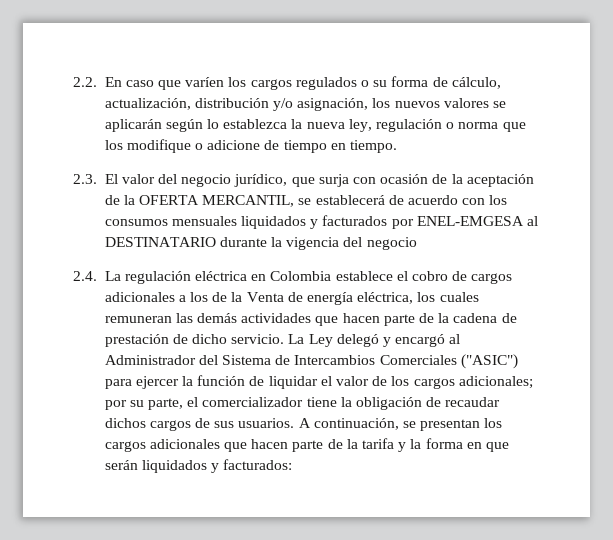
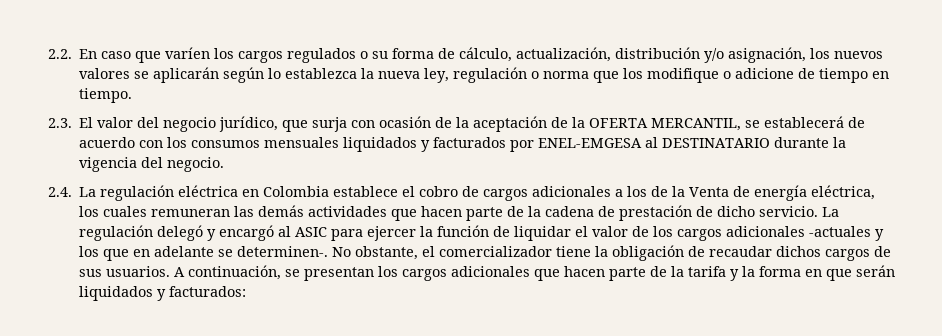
[366,237,417,250] negocio -> [167,157,225,172] negocio.
[308,334,333,347] Ley -> [79,225,154,241] regulación
[104,354,518,369] Administrador del Sistema de Intercambios Comerciales ("ASIC") -> [295,227,328,237] ASIC
[458,376,533,389] [104,398,184,410] adicionales; por su parte, -> [726,226,885,241] [79,246,419,261] adicionales -actuales y los que en adelante se determinen-. No obstante,

